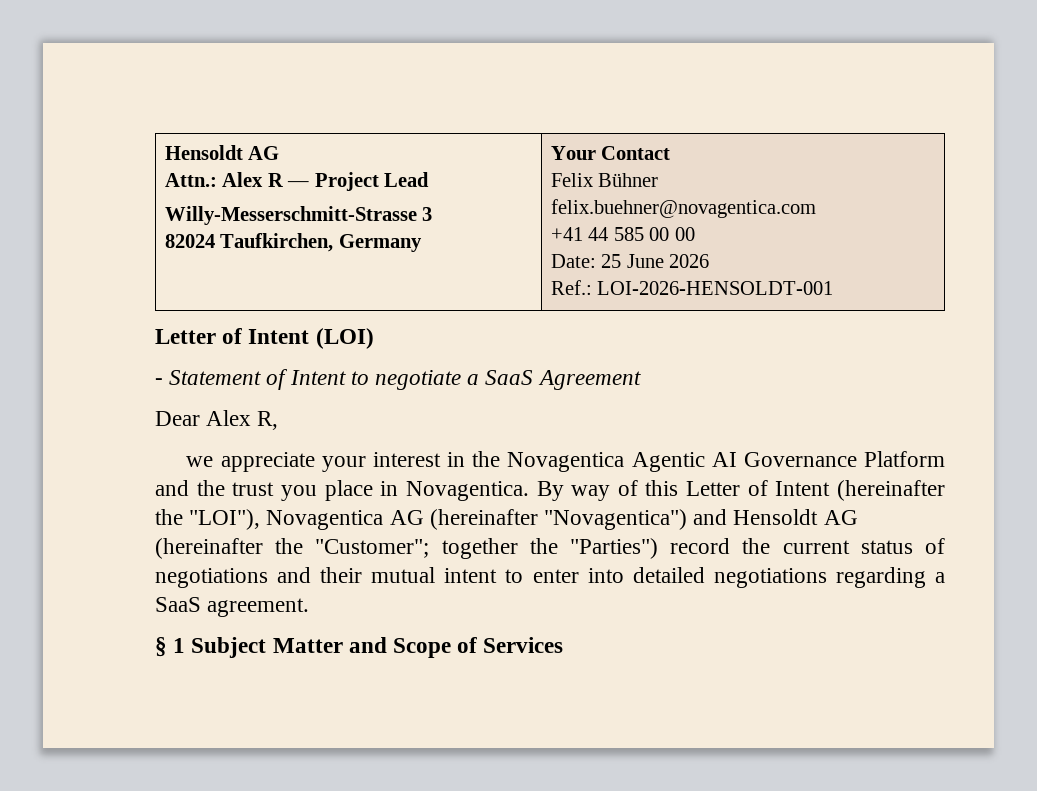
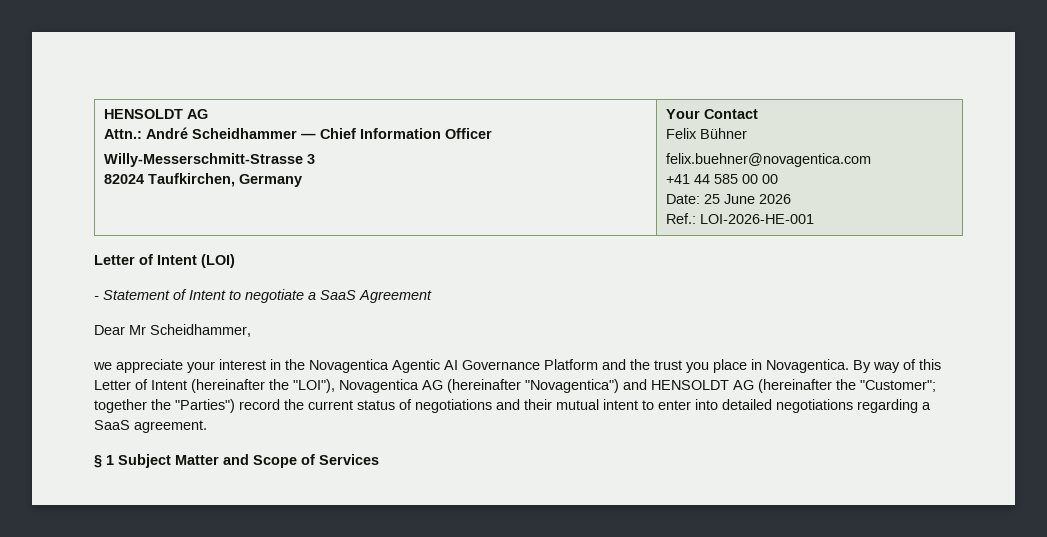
[164,145,243,160] Hensoldt -> [104,109,184,119] HENSOLDT
[222,172,430,191] Alex R — Project Lead -> [146,127,493,139] André Scheidhammer — Chief Information Officer
[597,281,834,295] LOI-2026-HENSOLDT-001 -> [700,214,815,224] LOI-2026-HE-001
[206,410,279,430] Alex R, -> [129,324,251,337] Mr Scheidhammer,
[733,509,819,525] Hensoldt -> [651,380,729,390] HENSOLDT

